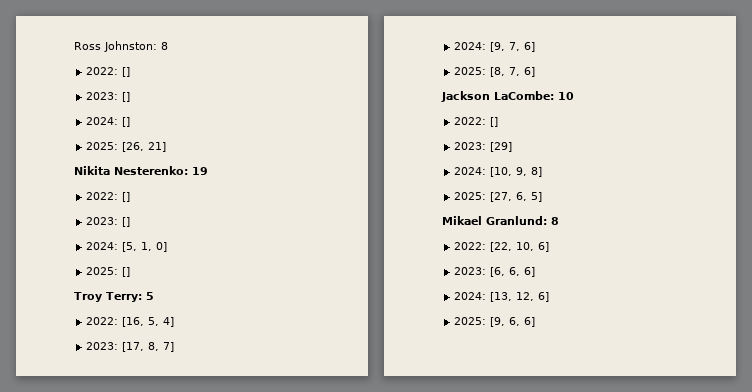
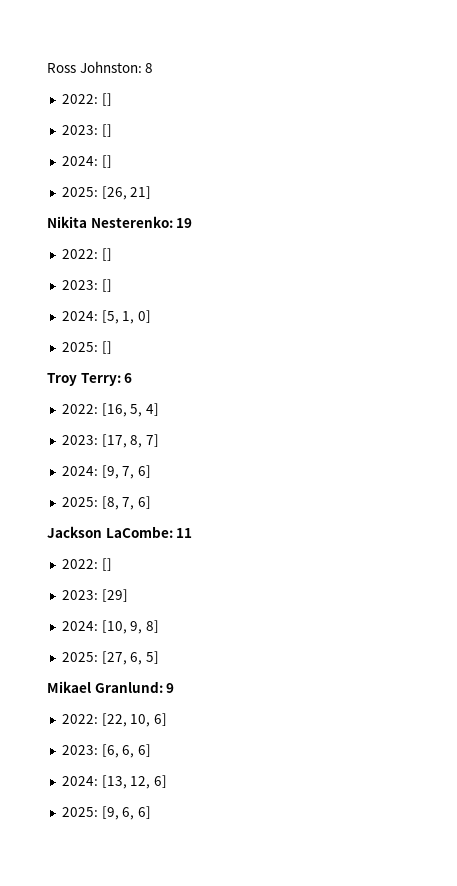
[145,292,154,300] 5 -> [124,373,133,383] 6
[558,92,574,100] 10 -> [176,528,193,538] 11
[551,217,559,225] 8 -> [166,683,175,693] 9

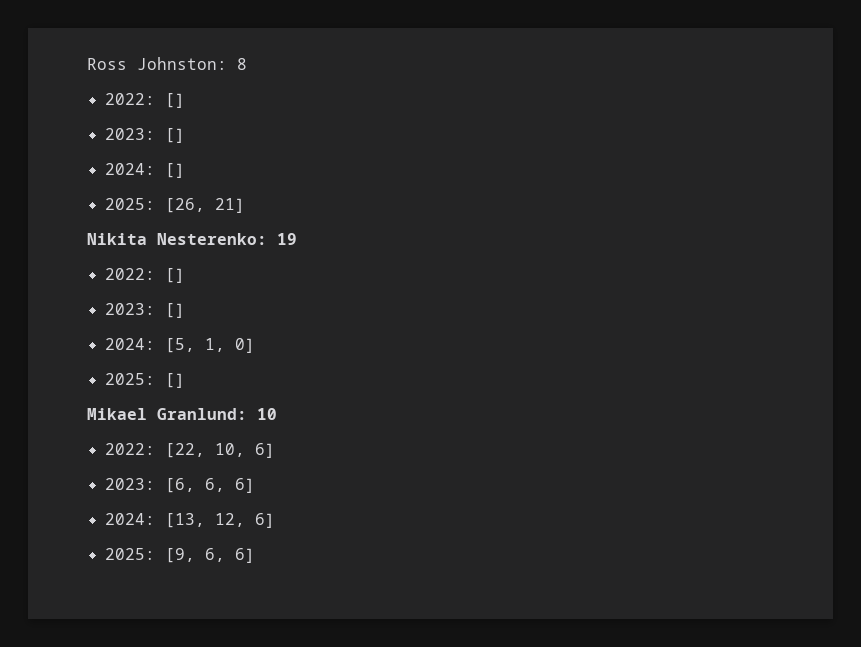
[47,373,133,386] [61,403,159,417] [61,434,159,448] [61,465,151,479] [61,496,151,510] [47,526,193,538] [61,558,112,571] [61,589,128,602] [61,620,159,634] [61,651,159,665] // Troy Terry: 6 // 2022: [16, 5, 4] // 2023: [17, 8, 7] // 2024: [9, 7, 6] // 2025: [8, 7, 6] // Jackson LaCombe: 11 // 2022: [] // 2023: [29] // 2024: [10, 9, 8] // 2025: [27, 6, 5] -> (185, 380) none
[166,683,175,693] 9 -> [257,408,277,420] 10

